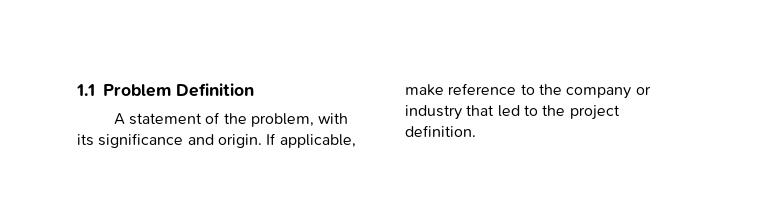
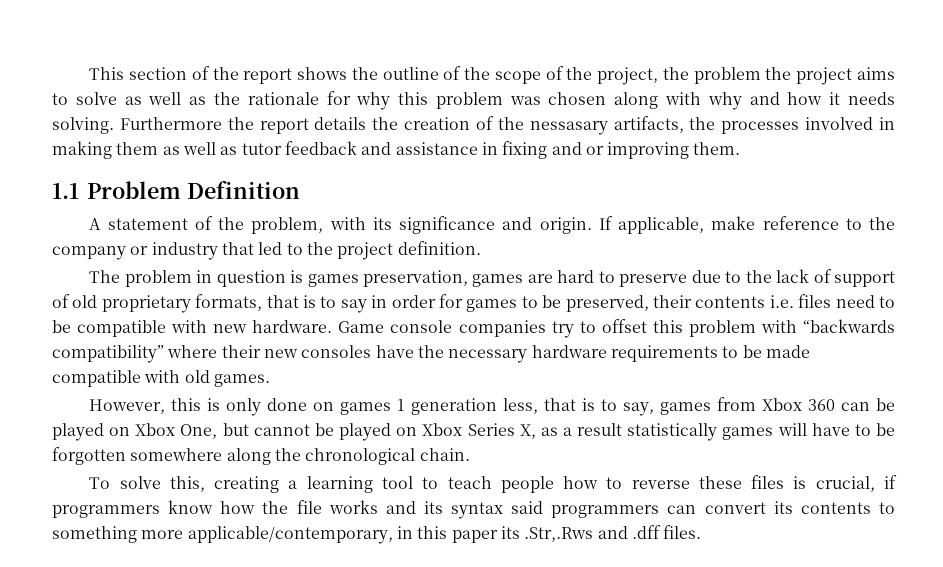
(76, 90) none -> [89,66,895,85] [52,91,895,110] [52,116,895,135] [52,141,741,159] This section of the report shows the outline of the scope of the project, the problem the project aims to solve as well as the rationale for why this problem was chosen along with why and how it needs solving. Furthermore the report details the creation of the nessasary artifacts, the processes involved in making them as well as tutor feedback and assistance in fixing and or improving them. //
(476, 131) none -> [89,269,896,287] [52,294,895,313] [52,319,895,338] [52,345,810,363] [52,370,270,387] [89,397,896,416] [52,423,895,441] [52,447,470,465] [89,475,897,493] [52,500,895,519] [52,525,702,544] // The problem in question is games preservation, games are hard to preserve due to the lack of support of old proprietary formats, that is to say in order for games to be preserved, their contents i.e. files need to be compatible with new hardware. Game console companies try to offset this problem with “backwards compatibility” where their new consoles have the necessary hardware requirements to be made compatible with old games. // However, this is only done on games 1 generation less, that is to say, games from Xbox 360 can be played on Xbox One, but cannot be played on Xbox Series X, as a result statistically games will have to be forgotten somewhere along the chronological chain. // To solve this, creating a learning tool to teach people how to reverse these files is crucial, if programmers know how the file works and its syntax said programmers can convert its contents to something more applicable/contemporary, in this paper its .Str,.Rws and .dff files.

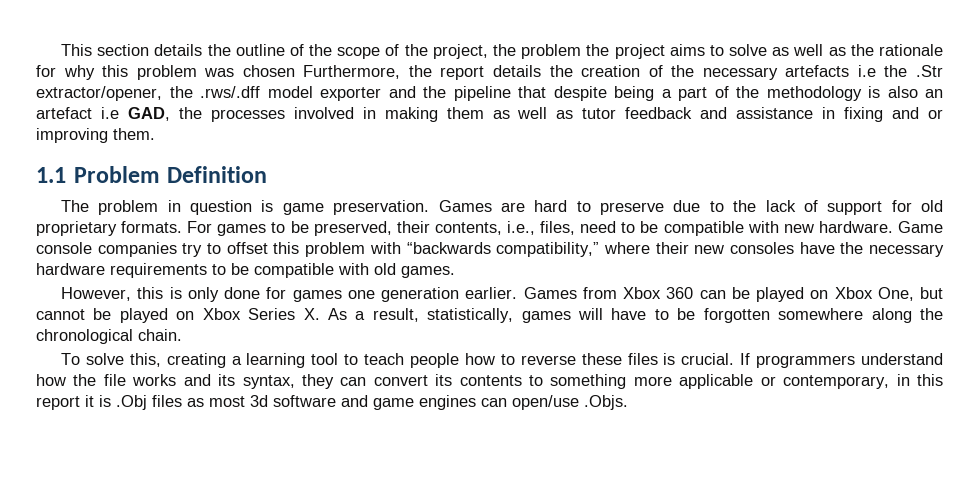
[191,66,348,84] of the report shows -> [154,44,203,56] details
[614,92,895,110] [52,117,222,134] along with why and how it needs solving. Furthermore -> [303,65,401,79] Furthermore,
[529,116,684,135] nessasary artifacts, -> [702,65,943,80] [36,86,943,101] [36,107,170,121] necessary artefacts i.e the .Str extractor/opener, the .rws/.dff model exporter and the pipeline that despite being a part of the methodology is also an artefact i.e GAD,
[89,216,896,234] [52,241,481,260] // A statement of the problem, with its significance and origin. If applicable, make reference to the company or industry that led to the project definition. -> (267, 174) none
[307,270,524,287] games preservation, games -> [282,200,492,215] game preservation. Games
[52,294,70,308] of -> [891,200,912,212] for
[195,294,463,313] formats, that is to say in order for -> [121,221,213,233] formats. For
[695,294,832,308] contents i.e. files -> [434,221,576,235] contents, i.e., files,
[52,345,164,363] compatibility” -> [496,242,600,257] compatibility,”
[765,345,810,358] made -> (249, 269) none
[313,398,712,416] on games 1 generation less, that is to say, games -> [266,287,577,302] for games one generation earlier. Games
[519,423,718,441] X, as a result statistically -> [303,308,514,323] X. As a result, statistically,
[815,475,897,492] [52,500,214,518] crucial, if programmers know -> [681,353,944,368] crucial. If programmers understand
[451,501,660,519] syntax said programmers -> [242,374,334,389] syntax, they
[187,525,702,544] applicable/contemporary, in this paper its .Str,.Rws and .dff files. -> [679,374,944,389] [36,395,628,410] applicable or contemporary, in this report it is .Obj files as most 3d software and game engines can open/use .Objs.

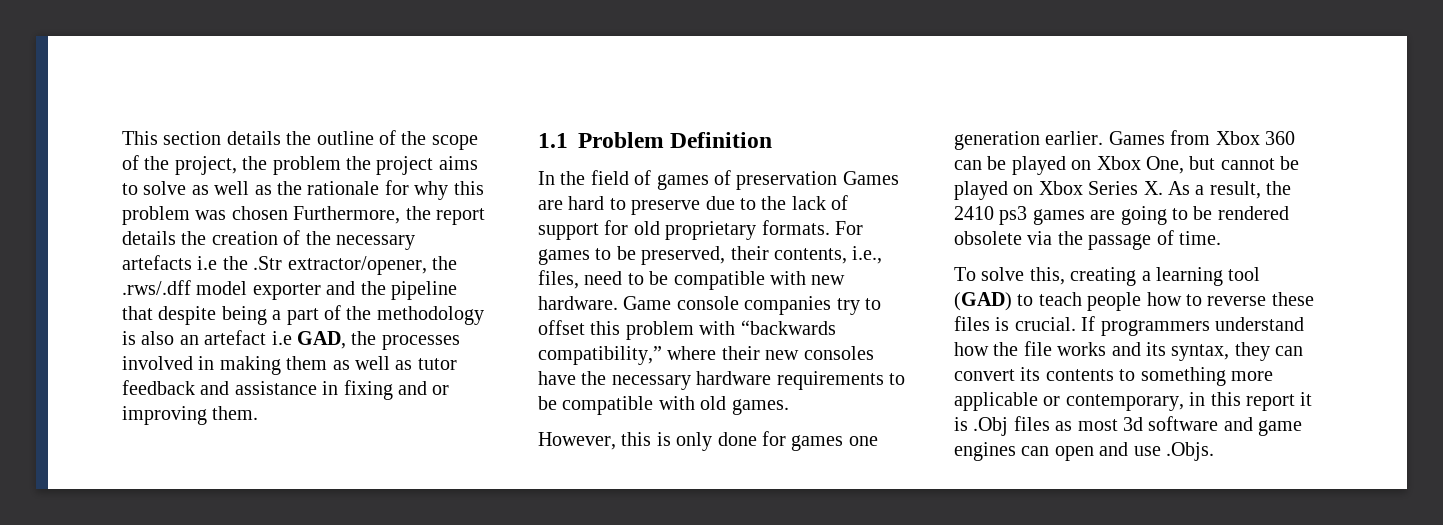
[60,200,430,215] The problem in question is game preservation. -> [538,170,838,190] In the field of games of preservation
[427,308,944,323] [36,329,182,344] statistically, games will have to be forgotten somewhere along the chronological chain. -> [1266,181,1292,195] [954,206,1289,225] [954,230,1221,250] the 2410 ps3 games are going to be rendered obsolete via the passage of time.
(339, 359) none -> [954,292,1012,311] (GAD)
[512,395,579,410] open/use -> [1054,442,1161,461] open and use

